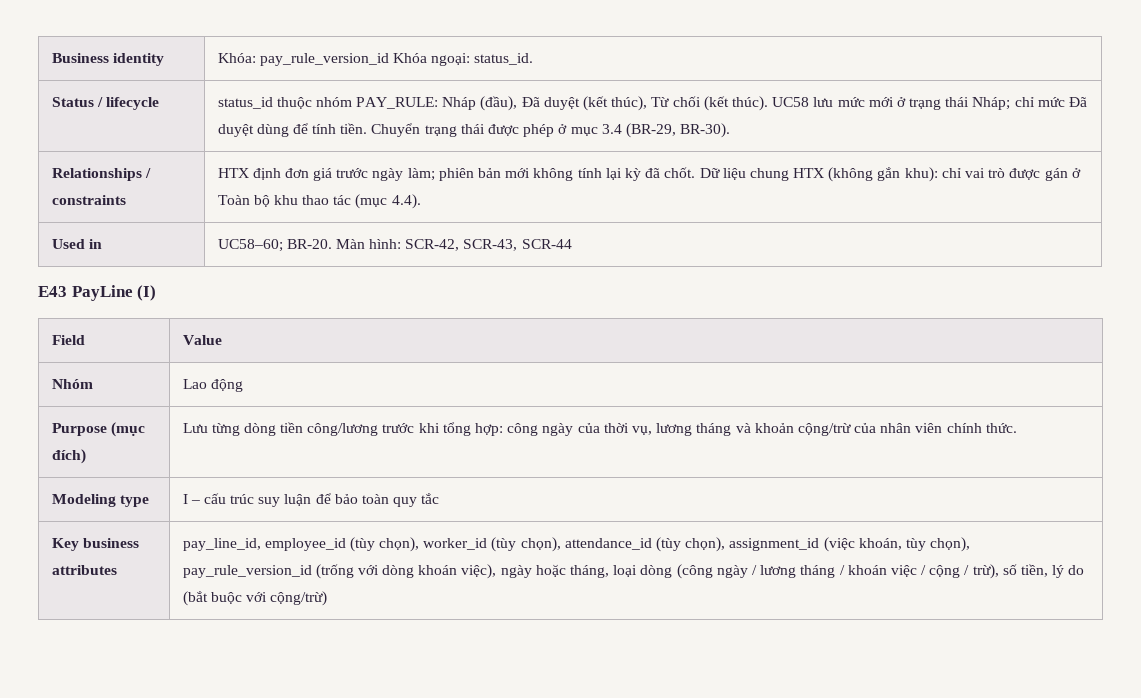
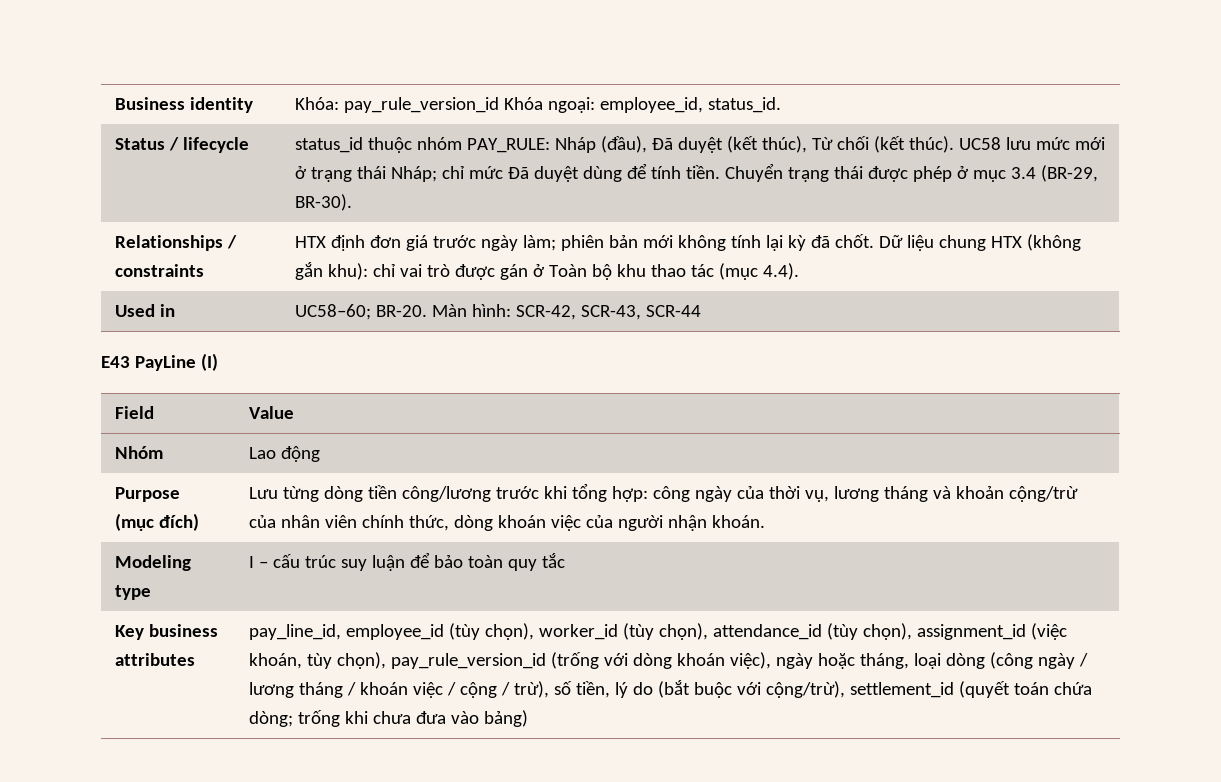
(471, 59) none -> [600,97,704,113] employee_id,
[985,423,1017,433] thức. -> [409,515,766,531] thức, dòng khoán việc của người nhận khoán.
[270,591,328,606] cộng/trừ) -> [766,681,1093,698] [249,710,529,727] cộng/trừ), settlement_id (quyết toán chứa dòng; trống khi chưa đưa vào bảng)

